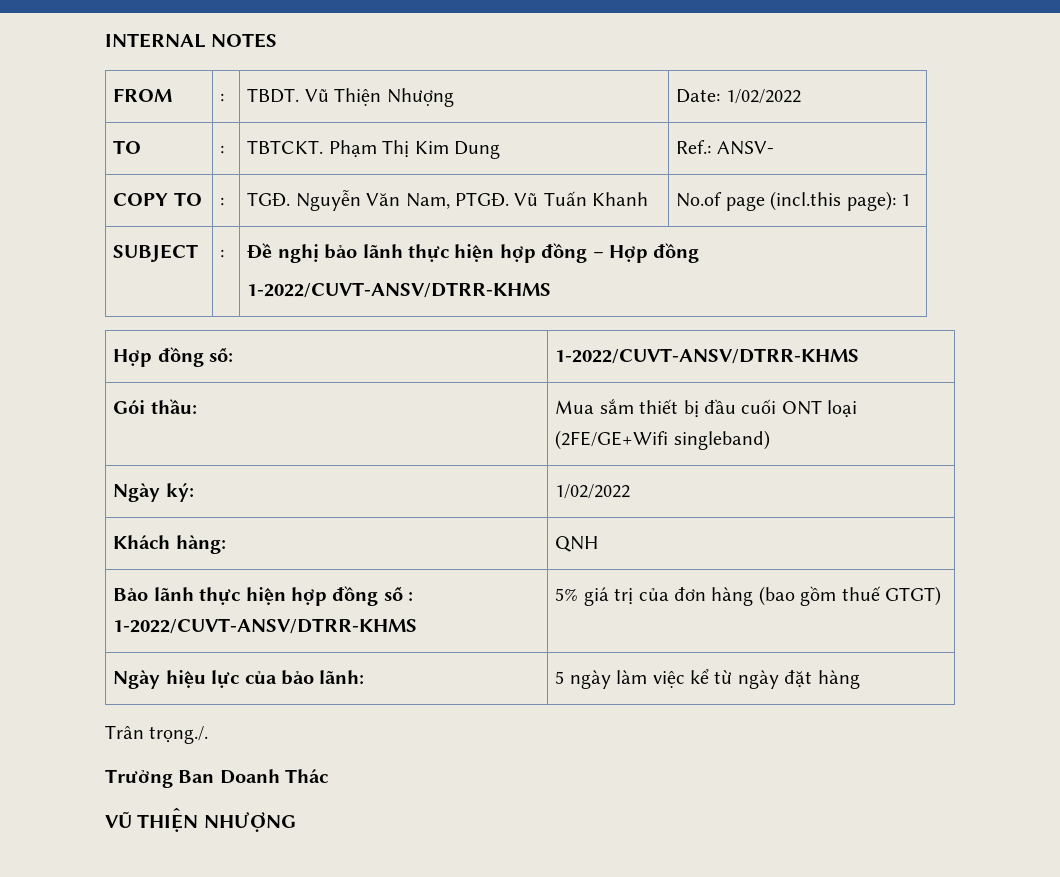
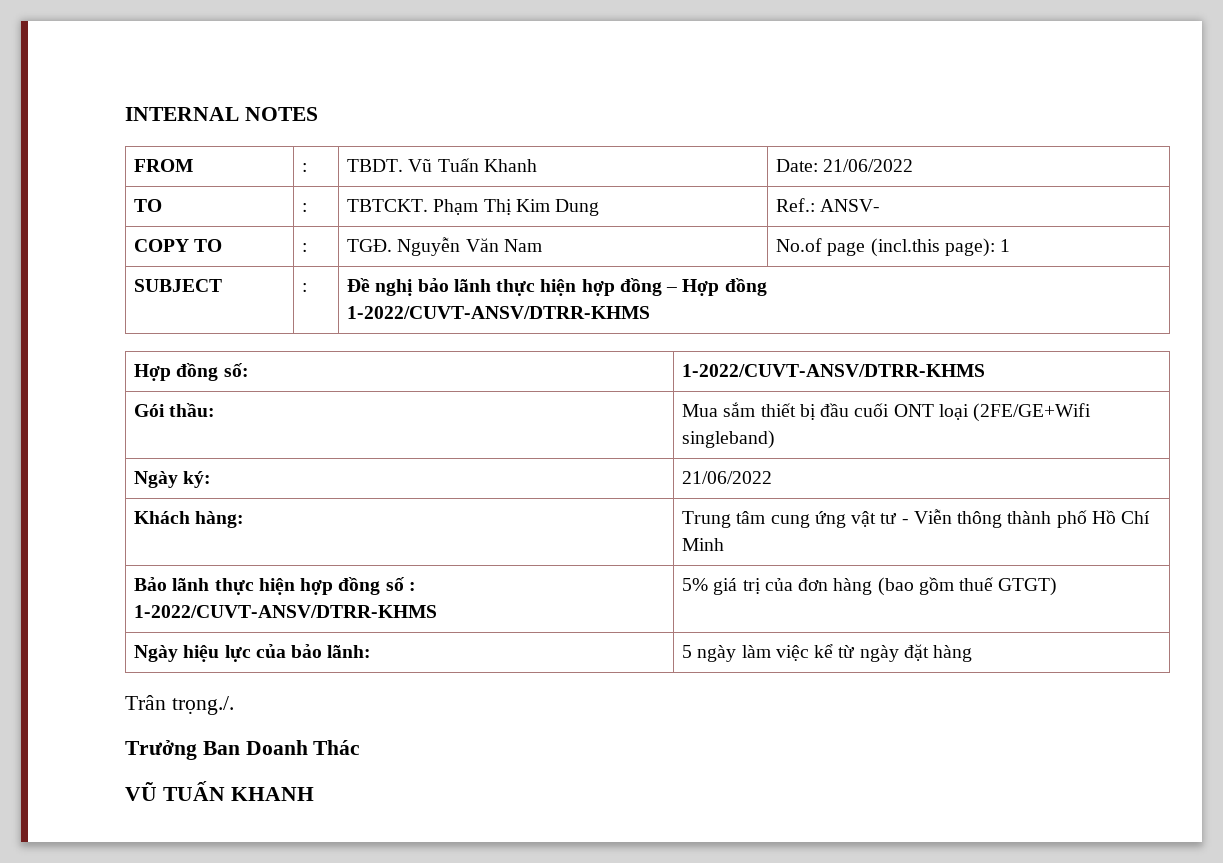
[334,88,454,107] Thiện Nhượng -> [437,158,537,172] Tuấn Khanh
[725,89,801,104] 1/02/2022 -> [823,159,914,172] 21/06/2022
[405,191,649,209] Nam, PTGĐ. Vũ Tuấn Khanh -> [503,239,542,252] Nam
[555,484,631,499] 1/02/2022 -> [682,471,773,484] 21/06/2022
[555,536,600,552] QNH -> [682,509,1151,528] [682,538,725,551] Trung tâm cung ứng vật tư - Viễn thông thành phố Hồ Chí Minh
[137,807,296,832] THIỆN NHƯỢNG -> [162,781,314,801] TUẤN KHANH

